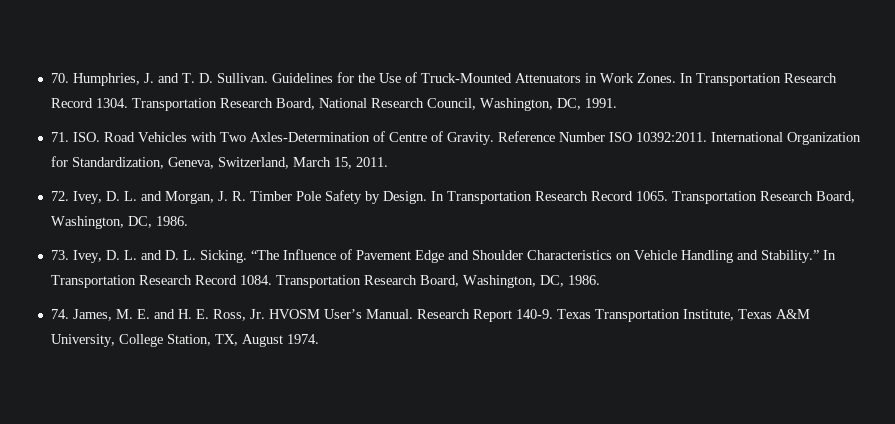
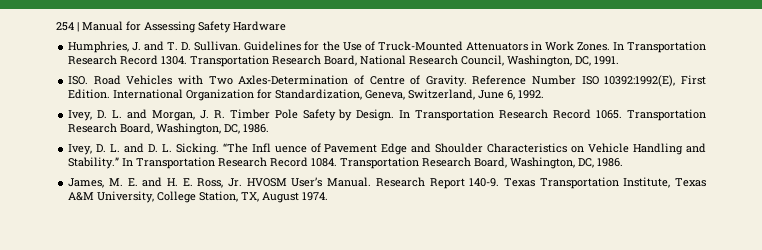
[50,73,69,83] 70. -> [56,21,286,33] 254 | Manual for Assessing Safety Hardware //
[50,132,69,142] 71. -> (620, 60) none
[635,132,707,142] 10392:2011. -> [604,75,706,87] [68,89,111,99] 10392:1992(E), First Edition.
[292,157,388,169] [50,191,69,201] March 15, 2011. // 72. -> [478,90,545,100] June 6, 1992. //
[50,250,69,260] 73. -> (270, 128) none
[282,249,336,260] Influence -> [251,143,307,153] Infl uence
[50,309,69,319] 74. -> (624, 162) none

